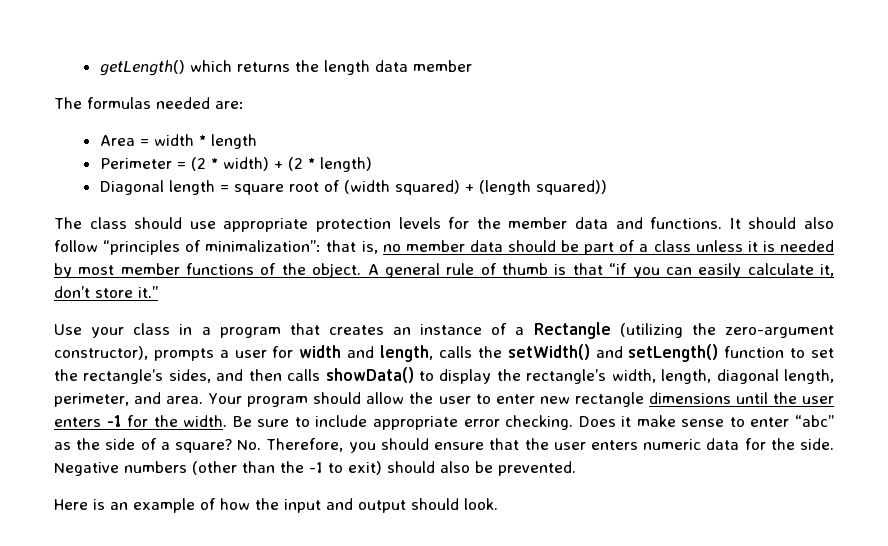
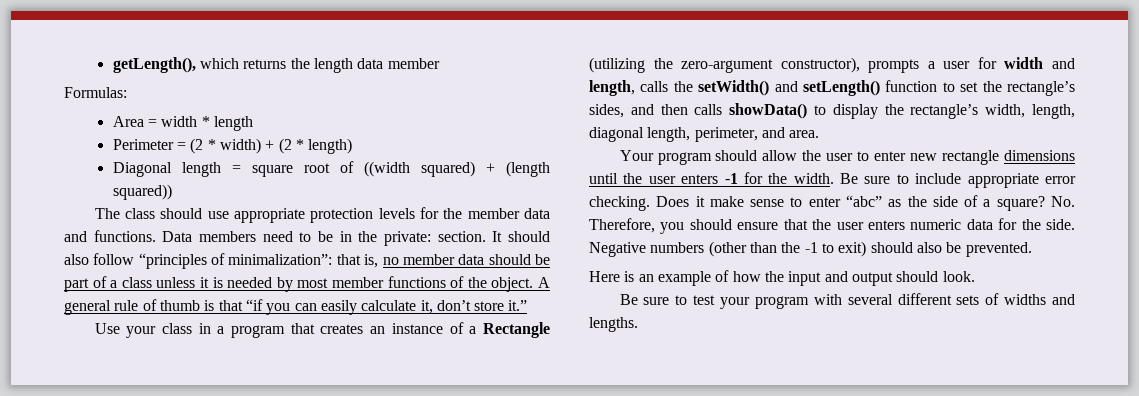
[99,60,185,76] getLength() -> [112,57,196,73] getLength(),
[54,97,244,109] The formulas needed are: -> [64,87,127,98] Formulas:
[343,180,390,194] (width -> [363,161,410,177] ((width
(723, 223) none -> [162,231,486,246] Data members need to be in the private: section.
(204, 400) none -> (820, 134) //
(498, 504) none -> [619,293,1075,309] [589,317,638,332] // Be sure to test your program with several different sets of widths and lengths.

